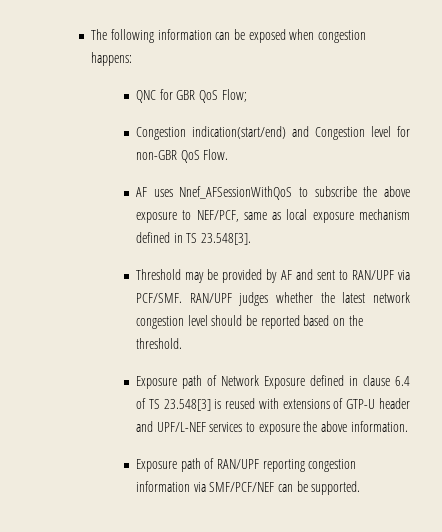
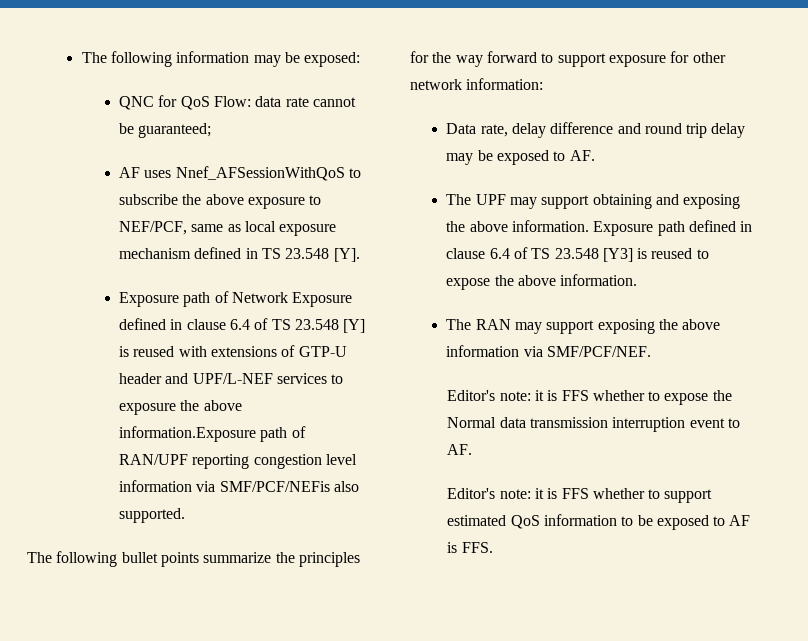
[215,29,366,43] [91,52,133,66] [136,89,247,103] [136,126,411,140] [136,149,229,163] can be exposed when congestion happens: // QNC for GBR QoS Flow; // Congestion indication(start/end) and Congestion level for non-GBR QoS Flow. -> [253,52,361,67] [119,95,357,110] [119,123,212,138] may be exposed: // QNC for QoS Flow: data rate cannot be guaranteed;
[201,233,252,245] [136,269,410,283] [136,292,411,306] [136,315,363,329] [136,338,183,349] 23.548[3]. // Threshold may be provided by AF and sent to RAN/UPF via PCF/SMF. RAN/UPF judges whether the latest network congestion level should be reported based on the threshold. -> [285,248,360,262] 23.548 [Y].
[163,399,211,411] 23.548[3] -> [295,319,366,333] 23.548 [Y]
[350,421,408,432] [136,459,178,472] information. // Exposure -> [119,426,257,442] information.Exposure
[136,481,361,495] information via SMF/PCF/NEF can be supported. -> [326,454,358,465] [119,480,360,492] [119,508,186,523] [27,551,360,567] [410,51,726,67] [410,78,544,90] [446,122,746,138] [446,150,595,165] [446,194,741,209] [446,220,753,236] [446,247,709,262] [446,274,638,290] [446,319,721,334] [446,345,651,357] [447,390,732,405] [447,417,740,432] [447,444,473,455] [447,488,713,503] [447,514,751,530] [447,542,493,553] level information via SMF/PCF/NEFis also supported. // The following bullet points summarize the principles for the way forward to support exposure for other network information: // Data rate, delay difference and round trip delay may be exposed to AF. // The UPF may support obtaining and exposing the above information. Exposure path defined in clause 6.4 of TS 23.548 [Y3] is reused to expose the above information. // The RAN may support exposing the above information via SMF/PCF/NEF. // Editor's note: it is FFS whether to expose the Normal data transmission interruption event to AF. // Editor's note: it is FFS whether to support estimated QoS information to be exposed to AF is FFS.

